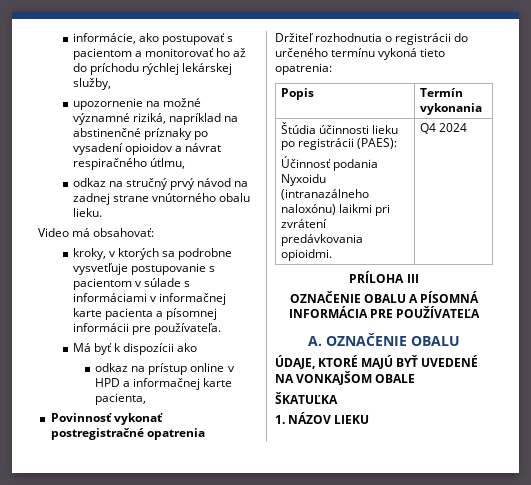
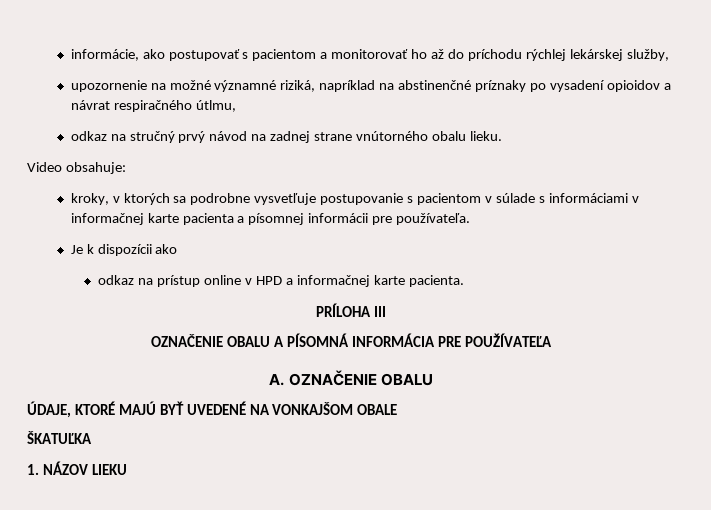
[72,228,155,237] má obsahovať: -> [65,162,126,174] obsahuje:
[72,343,112,355] Má byť -> [70,245,83,254] Je
[95,393,147,405] [50,413,163,425] [50,428,205,440] [275,33,469,45] [275,48,446,60] [275,63,332,75] [280,88,314,100] [419,88,463,97] [419,103,482,115] [280,122,399,134] [280,138,398,150] [280,156,378,171] [280,174,326,186] [280,189,369,200] [280,204,391,216] [280,219,327,228] [280,234,363,246] [280,249,332,261] [419,123,467,134] pacienta, // Povinnosť vykonať postregistračné opatrenia // Držiteľ rozhodnutia o registrácii do určeného termínu vykoná tieto opatrenia: // Popis | Termín vykonania // Štúdia účinnosti lieku po registrácii (PAES): // Účinnosť podania Nyxoidu (intranazálneho naloxónu) laikmi pri zvrátení predávkovania opioidmi. | Q4 2024 -> [408,275,464,287] pacienta.

